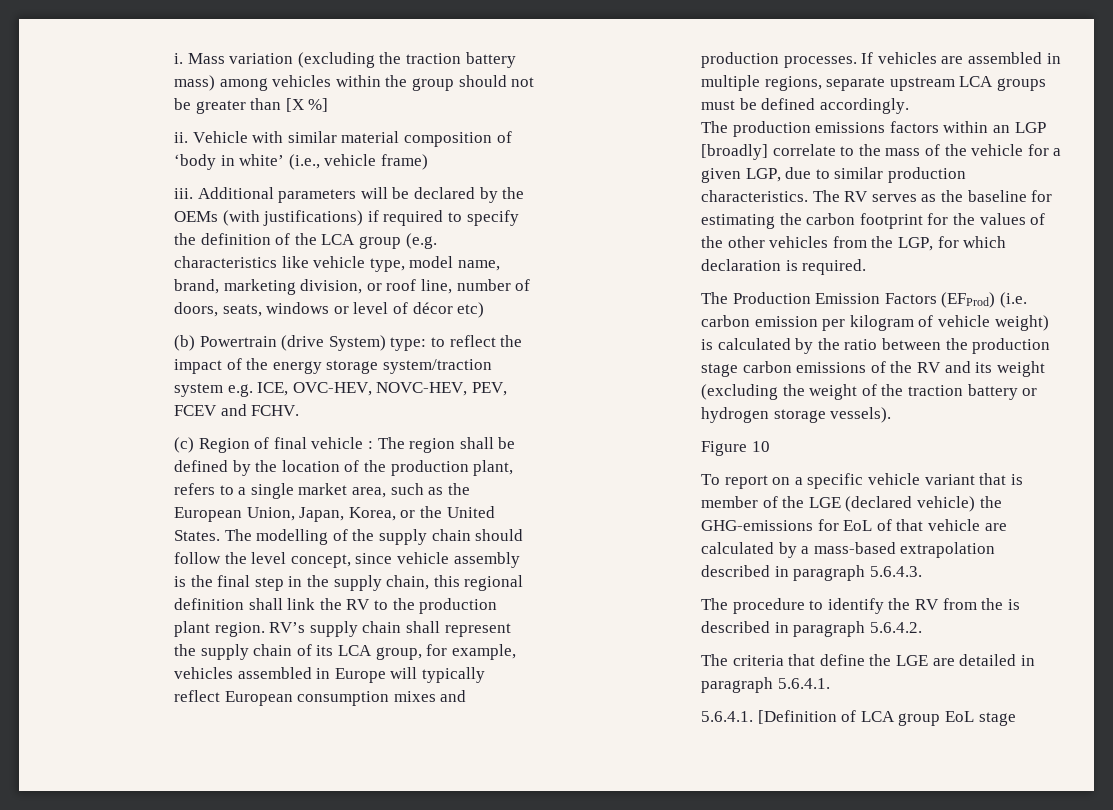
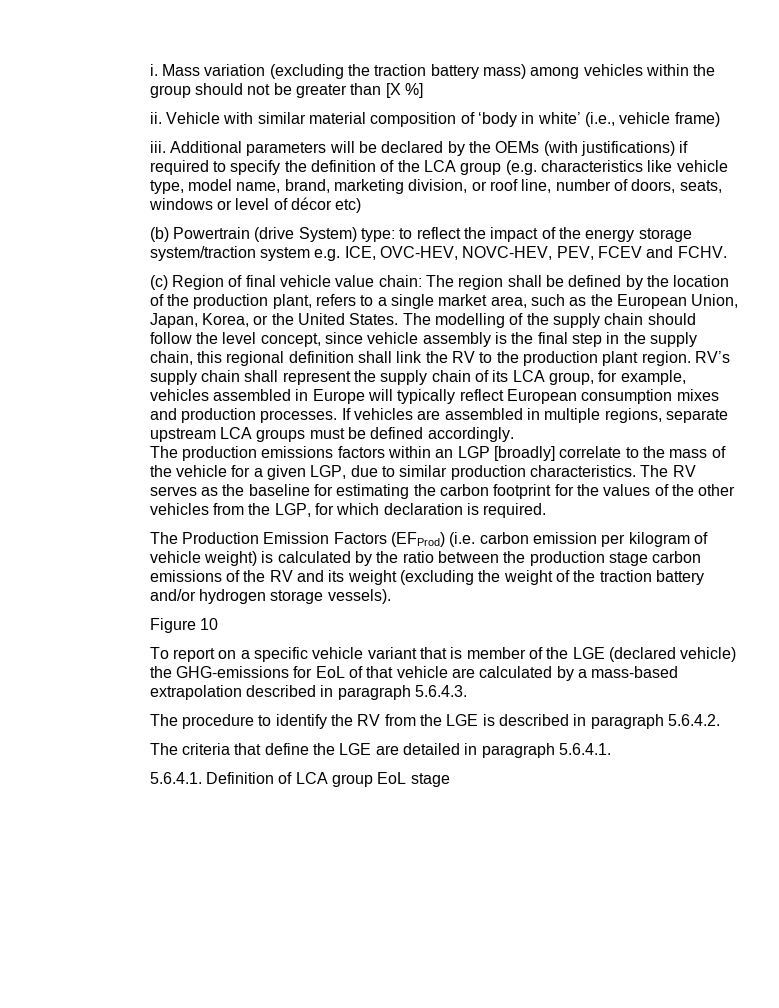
[368,441,374,449] : -> [335,275,422,287] value chain:
[1022,388,1038,396] or -> [149,589,196,601] and/or
(1004, 604) none -> [446,714,479,726] LGE
[757,710,837,724] [Definition -> [206,772,275,784] Definition

